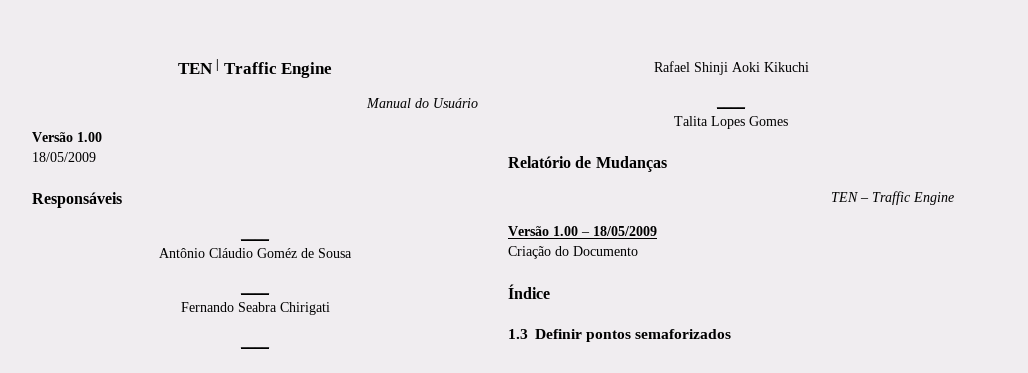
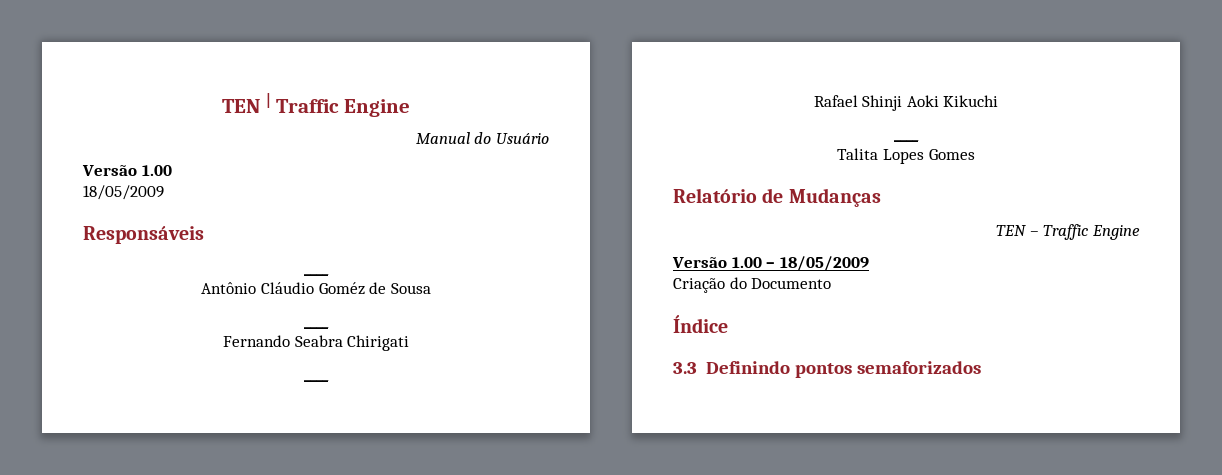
[508,329,582,339] 1.3 Definir -> [673,361,790,374] 3.3 Definindo

